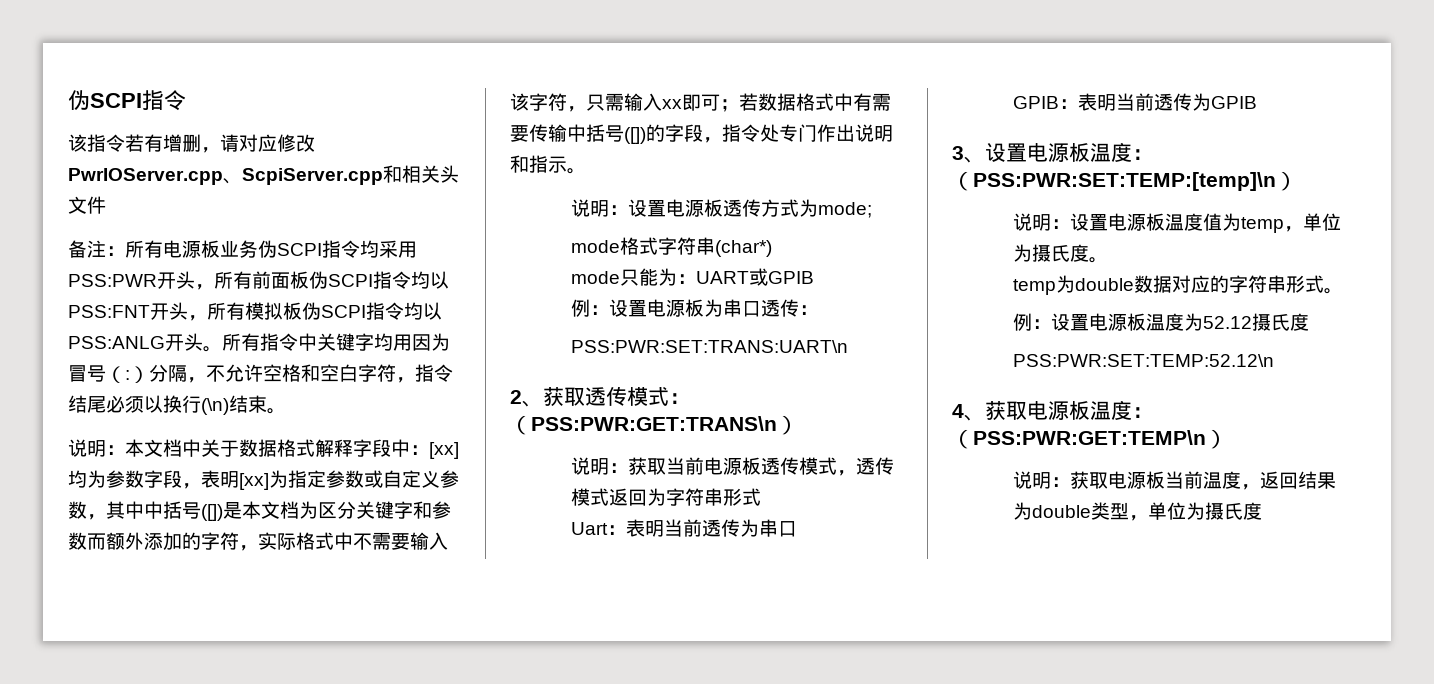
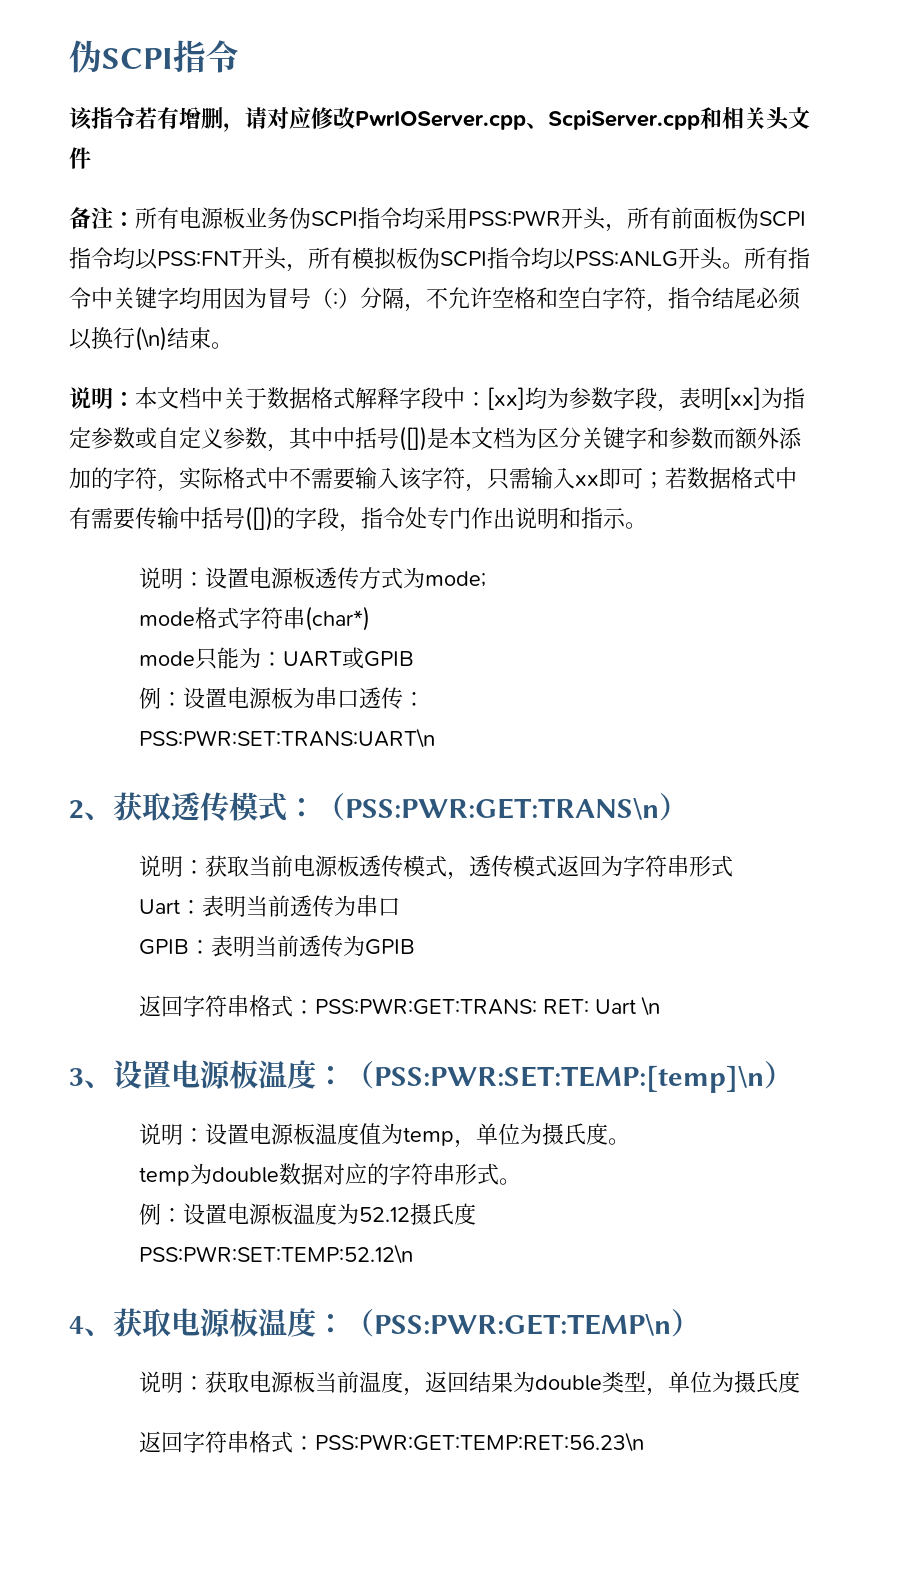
(1257, 102) none -> [139,995,661,1017] // 返回字符串格式：PSS:PWR:GET:TRANS: RET: Uart \n
(1262, 511) none -> [139,1431,645,1453] // 返回字符串格式：PSS:PWR:GET:TEMP:RET:56.23\n

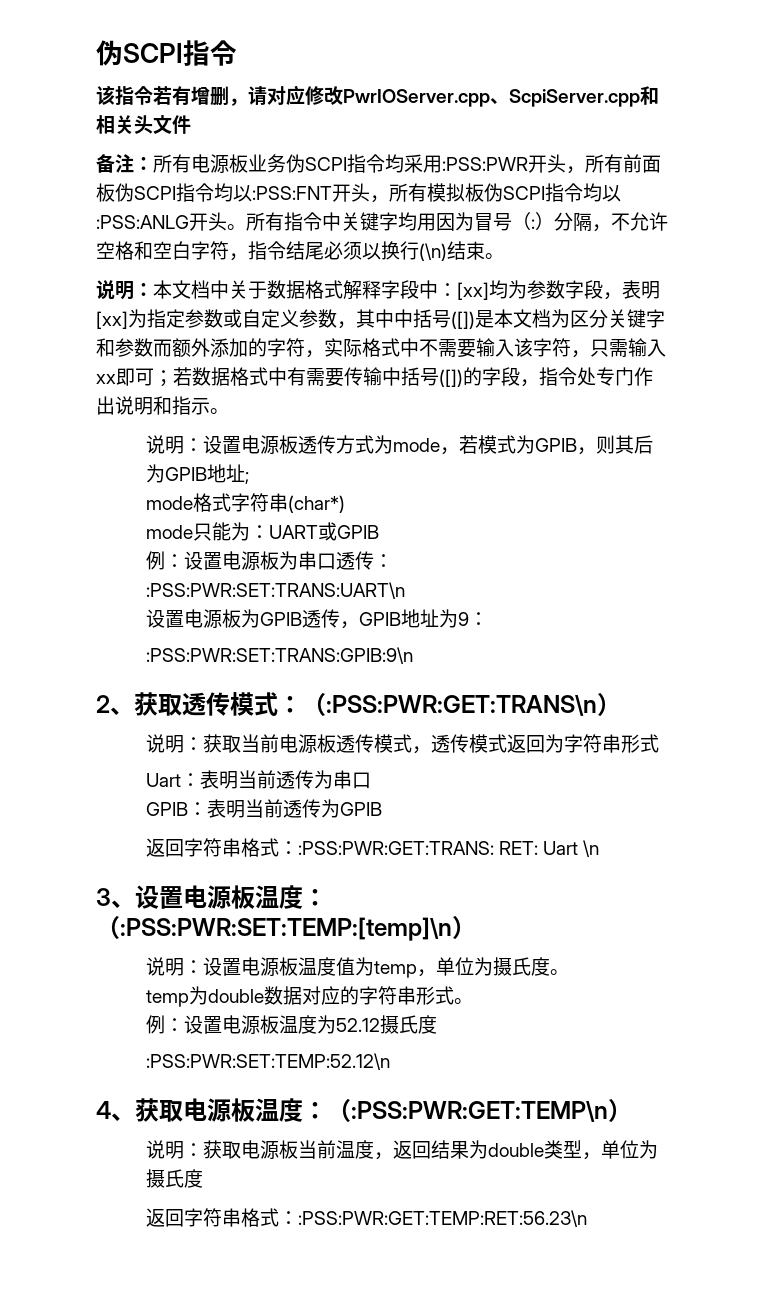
[468,210,561,226] PSS:PWR -> [442,157,528,171] :PSS:PWR
[157,251,242,266] PSS:FNT -> [252,186,332,200] :PSS:FNT
[575,251,678,267] PSS:ANLG -> [96,215,189,229] :PSS:ANLG
[425,571,487,587] mode; -> [392,435,653,455] [145,464,249,484] mode，若模式为GPIB，则其后为GPIB地址;
[139,728,436,748] PSS:PWR:SET:TRANS:UART\n -> [145,582,405,599] [145,609,488,629] [145,647,413,664] :PSS:PWR:SET:TRANS:UART\n // 设置电源板为GPIB透传，GPIB地址为9： // :PSS:PWR:SET:TRANS:GPIB:9\n
[345,798,659,820] PSS:PWR:GET:TRANS\n -> [326,695,597,716] :PSS:PWR:GET:TRANS\n
[315,998,538,1015] PSS:PWR:GET:TRANS: -> [297,841,494,855] :PSS:PWR:GET:TRANS:
[374,1065,764,1093] PSS:PWR:SET:TEMP:[temp]\n -> [120,917,452,941] :PSS:PWR:SET:TEMP:[temp]\n
[139,1244,414,1264] PSS:PWR:SET:TEMP:52.12\n -> [145,1053,390,1070] :PSS:PWR:SET:TEMP:52.12\n
[374,1314,671,1336] PSS:PWR:GET:TEMP\n -> [351,1101,608,1122] :PSS:PWR:GET:TEMP\n
[315,1432,645,1452] PSS:PWR:GET:TEMP:RET:56.23\n -> [297,1210,587,1227] :PSS:PWR:GET:TEMP:RET:56.23\n

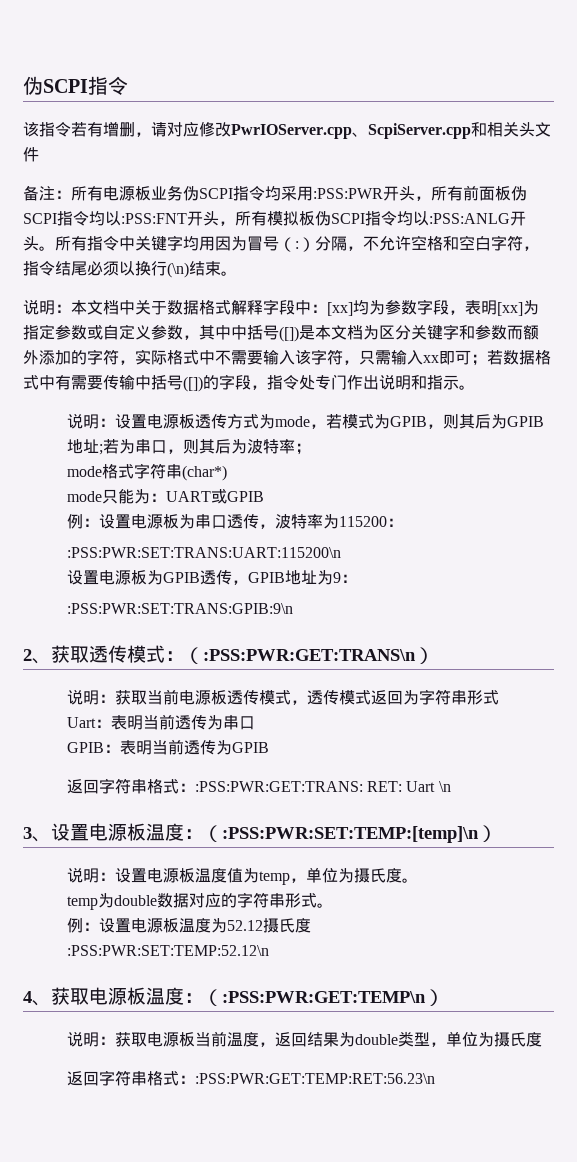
(249, 477) none -> [102,439,311,455] 若为串口，则其后为波特率；
[373,554,393,568] [145,582,405,599] ： // :PSS:PWR:SET:TRANS:UART\n -> [258,514,403,529] [66,547,341,558] ，波特率为115200： // :PSS:PWR:SET:TRANS:UART:115200\n

